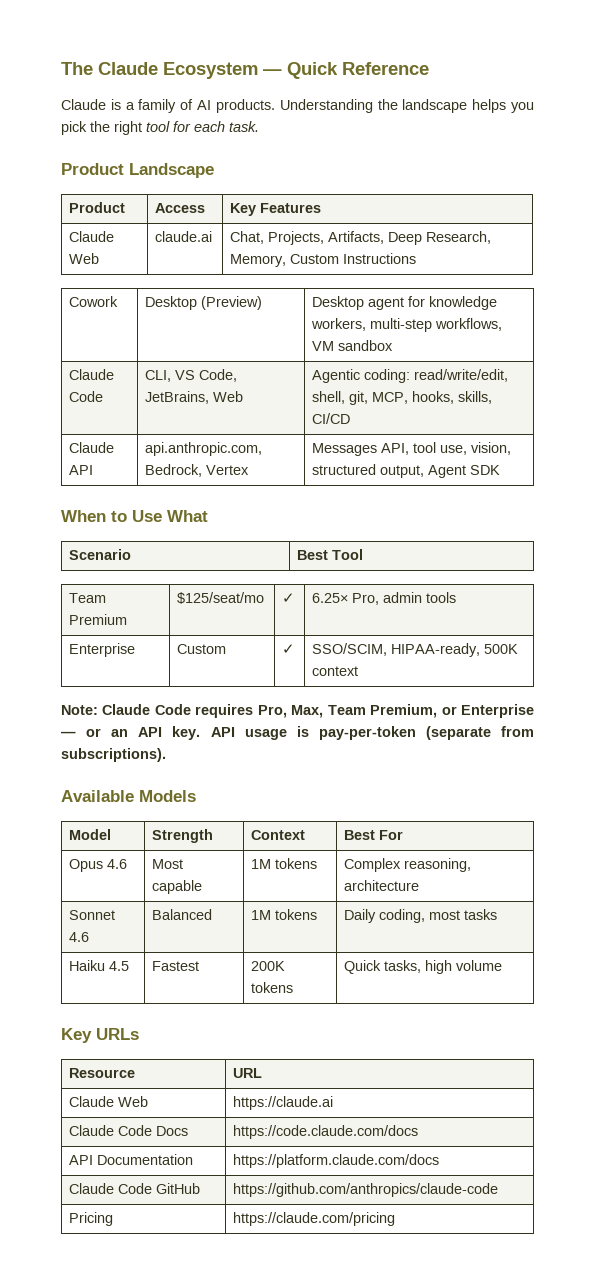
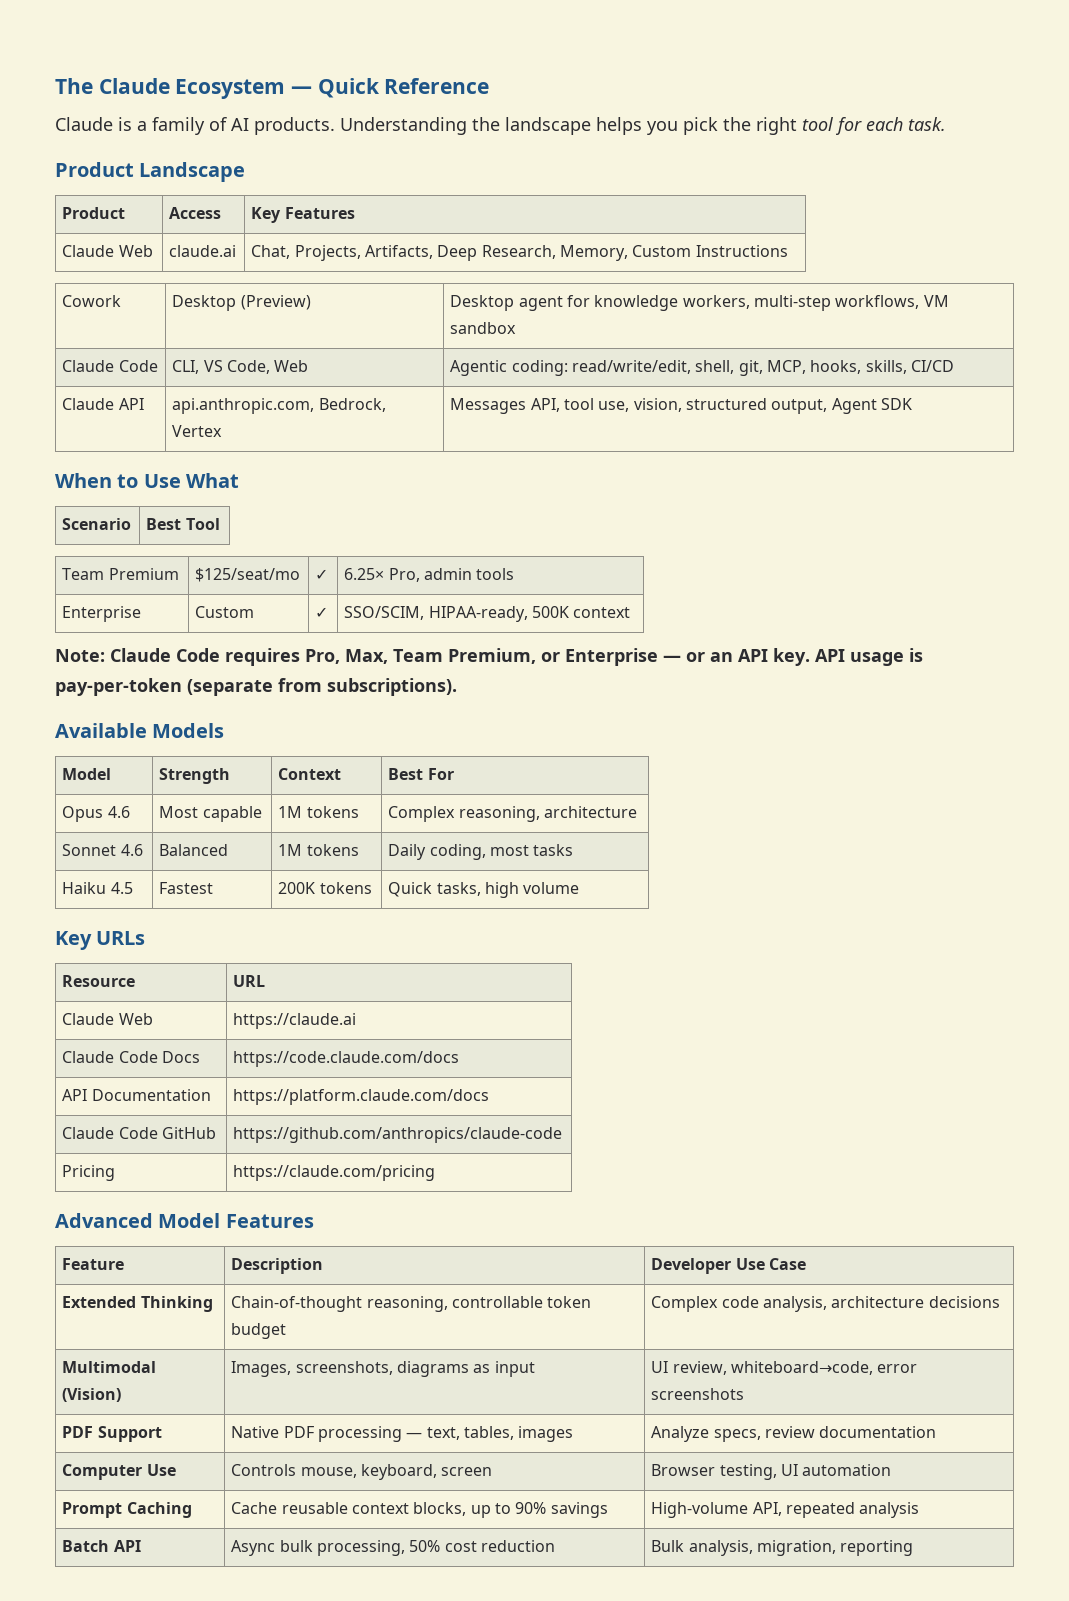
[145,391,210,404] JetBrains, -> (270, 367) none
(396, 1219) none -> [55,1213,314,1228] [62,1258,125,1270] [231,1258,324,1274] [651,1258,806,1274] [62,1296,213,1312] [231,1296,592,1312] [231,1323,287,1339] [651,1296,1000,1312] [62,1361,157,1373] [62,1388,122,1402] [231,1361,535,1377] [651,1361,918,1375] [651,1388,745,1400] [62,1426,162,1442] [231,1426,574,1442] [651,1426,937,1442] [62,1464,176,1480] [231,1464,493,1480] [651,1464,892,1480] [62,1502,192,1518] [231,1502,608,1518] [651,1502,920,1518] [62,1540,141,1552] [231,1540,555,1556] [651,1540,914,1556] // Advanced Model Features // Feature | Description | Developer Use Case // Extended Thinking | Chain-of-thought reasoning, controllable token budget | Complex code analysis, architecture decisions // Multimodal (Vision) | Images, screenshots, diagrams as input | UI review, whiteboard→code, error screenshots // PDF Support | Native PDF processing — text, tables, images | Analyze specs, review documentation // Computer Use | Controls mouse, keyboard, screen | Browser testing, UI automation // Prompt Caching | Cache reusable context blocks, up to 90% savings | High-volume API, repeated analysis // Batch API | Async bulk processing, 50% cost reduction | Bulk analysis, migration, reporting

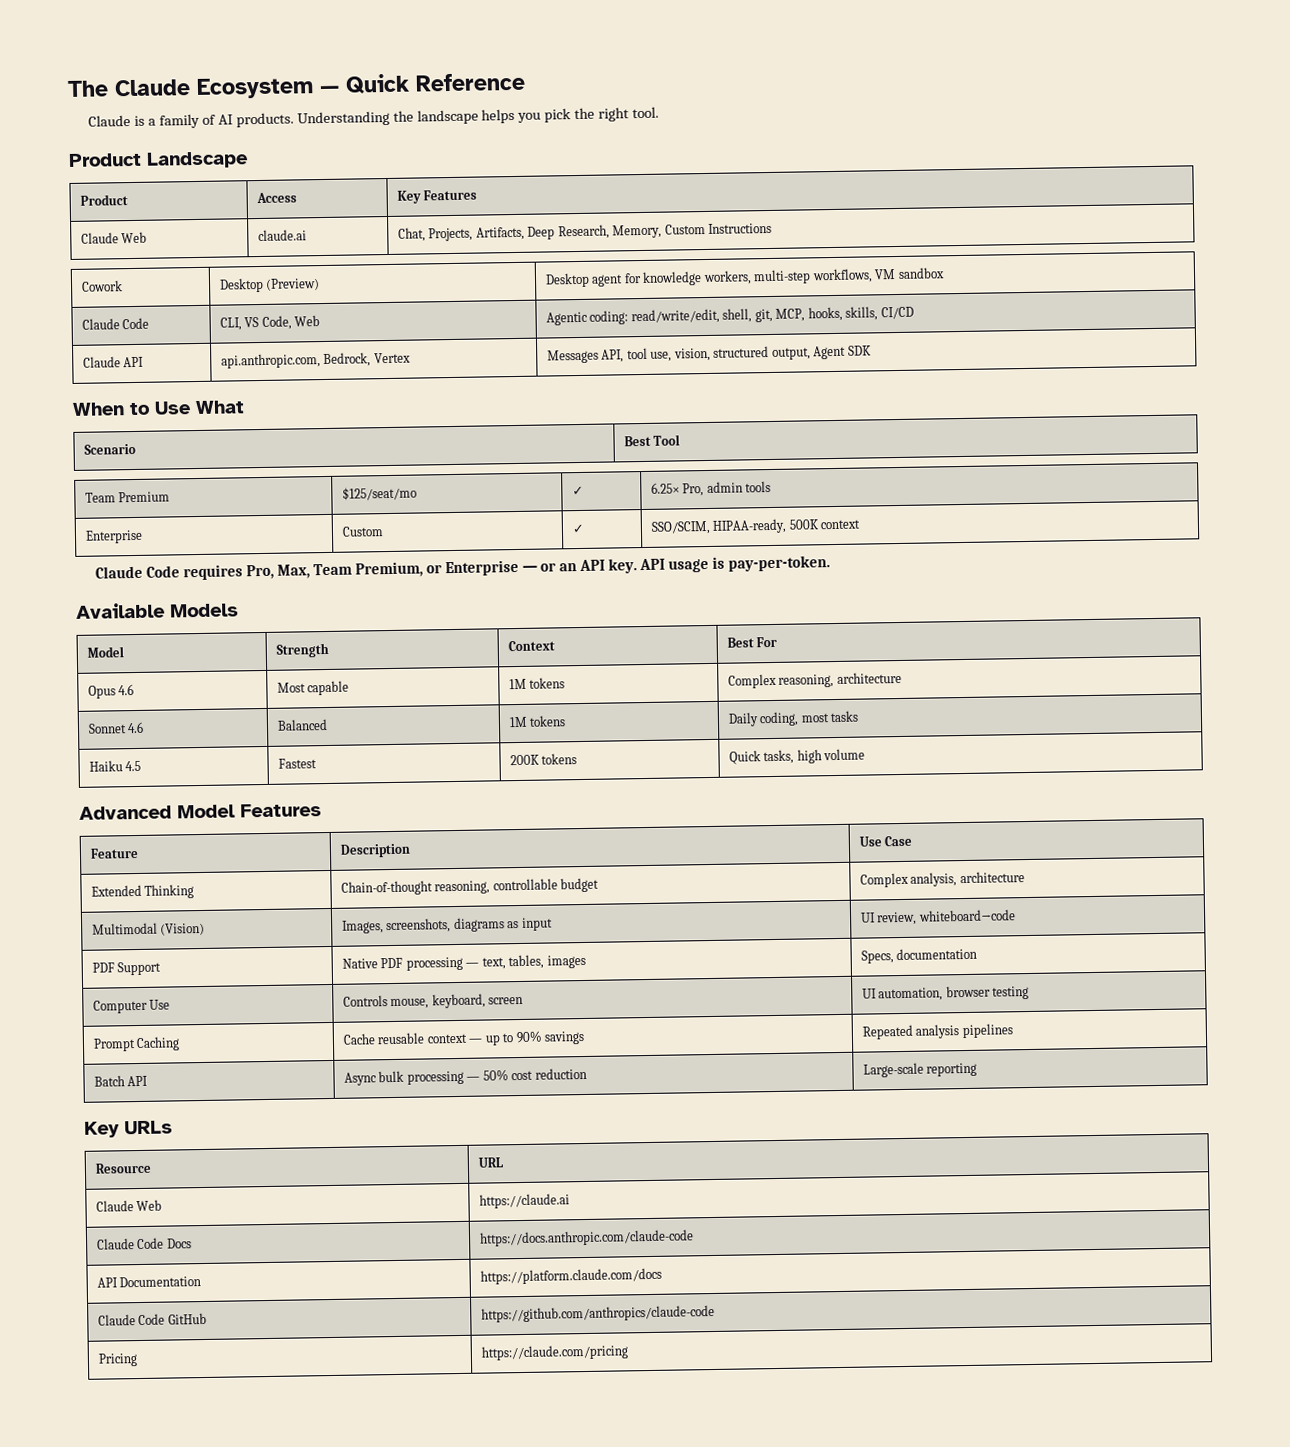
[802,117,946,135] tool for each task. -> [632,106,660,119] tool.
[55,649,105,662] Note: -> (861, 524) none
[55,678,457,696] pay-per-token (separate from subscriptions). -> [727,555,830,572] pay-per-token.
(580, 888) none -> [79,803,322,820] [89,847,139,859] [339,843,411,858] [858,835,913,847] [90,884,195,899] [340,877,600,896] [859,871,1025,888] [91,922,206,936] [341,917,553,934] [859,909,1016,926] [91,961,162,976] [341,954,586,971] [860,947,978,964] [92,999,171,1014] [342,993,524,1010] [861,985,1030,1002] [92,1036,181,1052] [342,1030,586,1046] [861,1023,1013,1040] [93,1075,149,1087] [343,1067,587,1086] [862,1062,978,1078] // Advanced Model Features // Feature | Description | Use Case // Extended Thinking | Chain-of-thought reasoning, controllable budget | Complex analysis, architecture // Multimodal (Vision) | Images, screenshots, diagrams as input | UI review, whiteboard→code // PDF Support | Native PDF processing — text, tables, images | Specs, documentation // Computer Use | Controls mouse, keyboard, screen | UI automation, browser testing // Prompt Caching | Cache reusable context — up to 90% savings | Repeated analysis pipelines // Batch API | Async bulk processing — 50% cost reduction | Large-scale reporting
[233,1051,460,1067] https://code.claude.com/docs -> [478,1229,694,1247] https://docs.anthropic.com/claude-code
[55,1213,314,1228] [62,1258,125,1270] [231,1258,324,1274] [651,1258,806,1274] [62,1296,213,1312] [231,1296,592,1312] [231,1323,287,1339] [651,1296,1000,1312] [62,1361,157,1373] [62,1388,122,1402] [231,1361,535,1377] [651,1361,918,1375] [651,1388,745,1400] [62,1426,162,1442] [231,1426,574,1442] [651,1426,937,1442] [62,1464,176,1480] [231,1464,493,1480] [651,1464,892,1480] [62,1502,192,1518] [231,1502,608,1518] [651,1502,920,1518] [62,1540,141,1552] [231,1540,555,1556] [651,1540,914,1556] // Advanced Model Features // Feature | Description | Developer Use Case // Extended Thinking | Chain-of-thought reasoning, controllable token budget | Complex code analysis, architecture decisions // Multimodal (Vision) | Images, screenshots, diagrams as input | UI review, whiteboard→code, error screenshots // PDF Support | Native PDF processing — text, tables, images | Analyze specs, review documentation // Computer Use | Controls mouse, keyboard, screen | Browser testing, UI automation // Prompt Caching | Cache reusable context blocks, up to 90% savings | High-volume API, repeated analysis // Batch API | Async bulk processing, 50% cost reduction | Bulk analysis, migration, reporting -> (628, 1352) none

